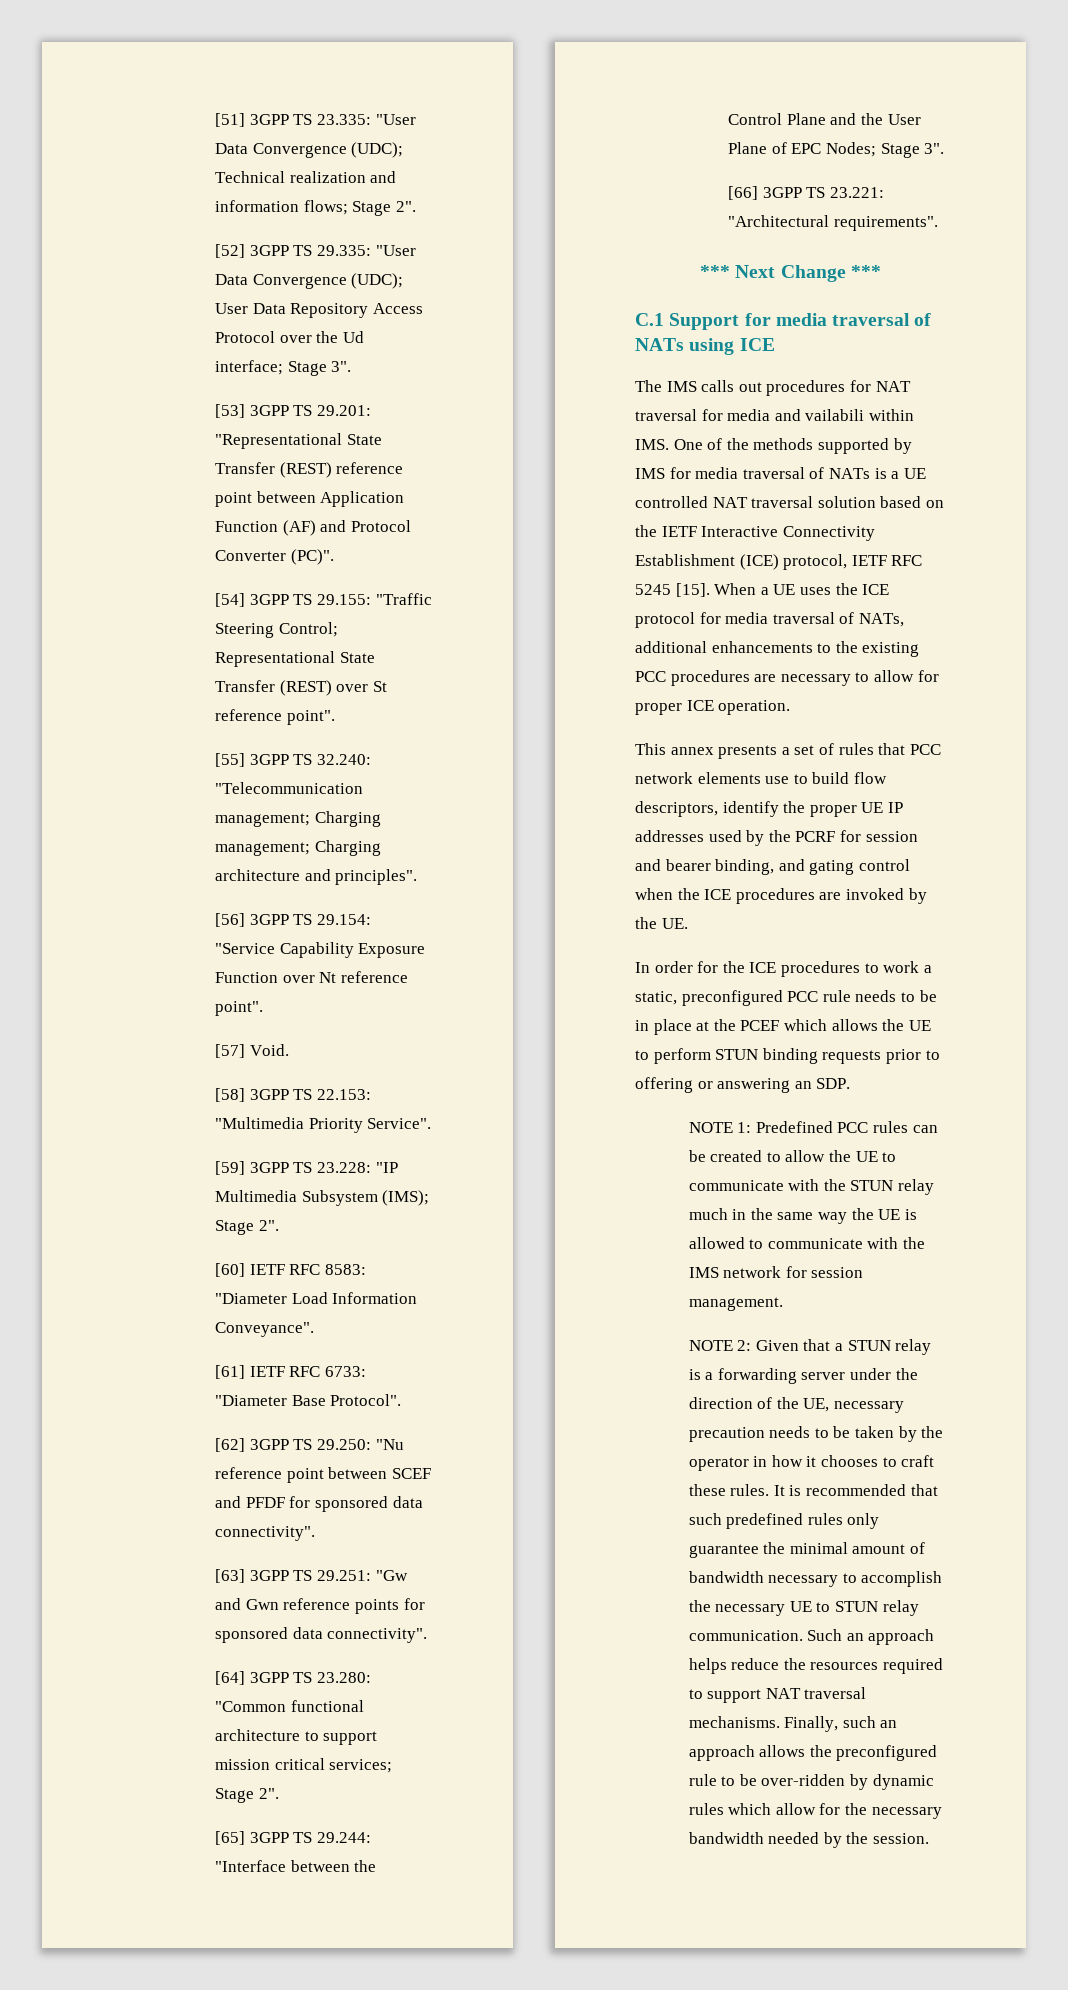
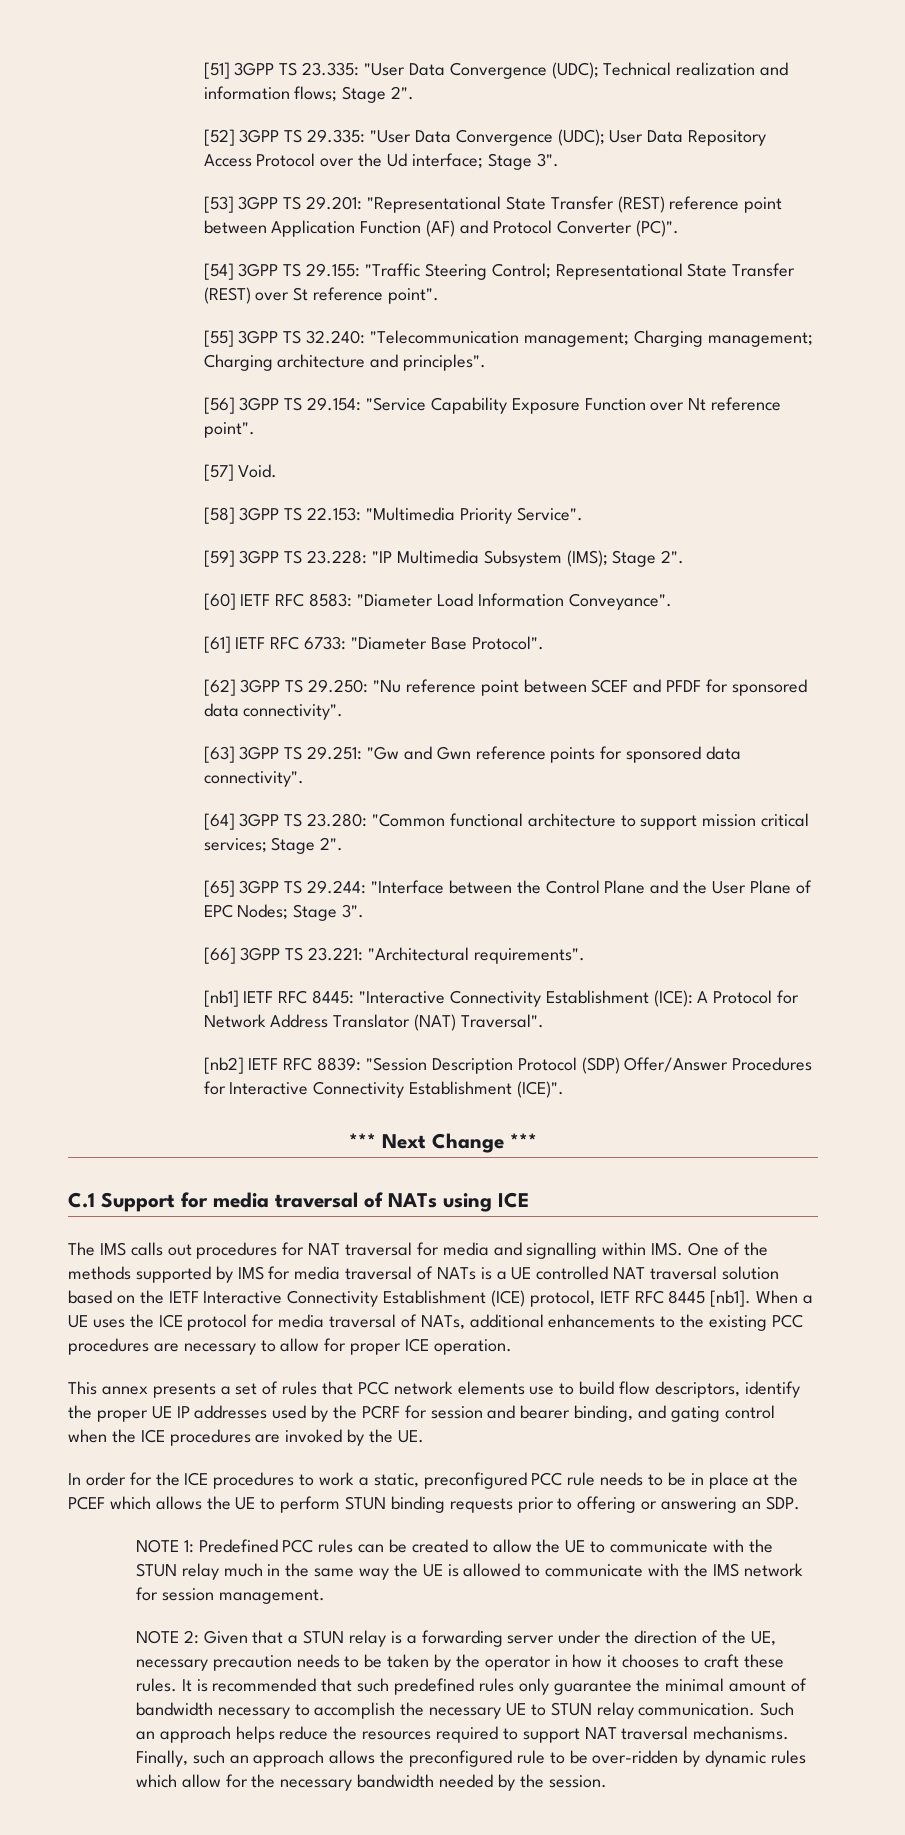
(938, 223) none -> [203,990,800,1007] [203,1014,545,1031] [203,1057,813,1074] [203,1081,565,1098] // [nb1] IETF RFC 8445: "Interactive Connectivity Establishment (ICE): A Protocol for Network Address Translator (NAT) Traversal". // [nb2] IETF RFC 8839: "Session Description Protocol (SDP) Offer/Answer Procedures for Interactive Connectivity Establishment (ICE)".
[805,409,865,421] vailabili -> [526,1242,598,1259] signalling
[635,583,710,597] 5245 [15]. -> [668,1290,752,1307] 8445 [nb1].

